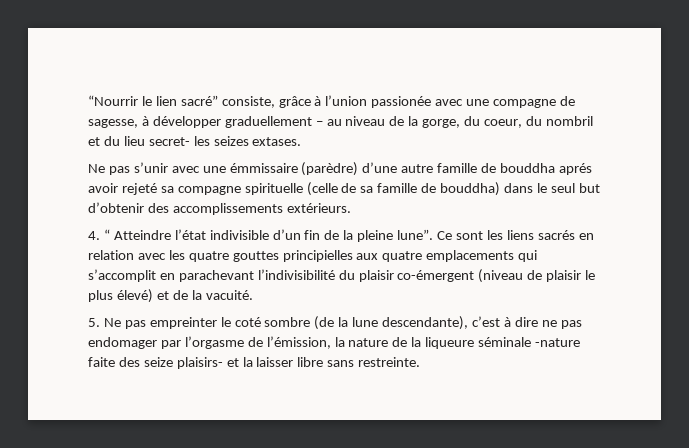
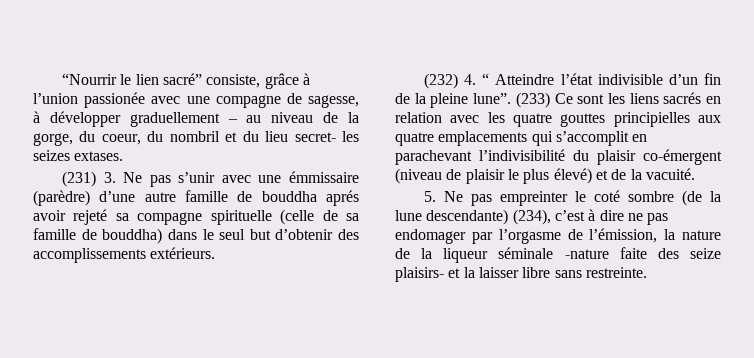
(302, 141) none -> [61,171,116,187] (231) 3.
(351, 208) none -> [423,73,458,89] (232)
(434, 234) none -> [515,92,550,108] (233)
[382,316,469,330] descendante), -> [426,209,551,225] descendante) (234),
[425,337,475,349] liqueure -> [443,248,489,263] liqueur

